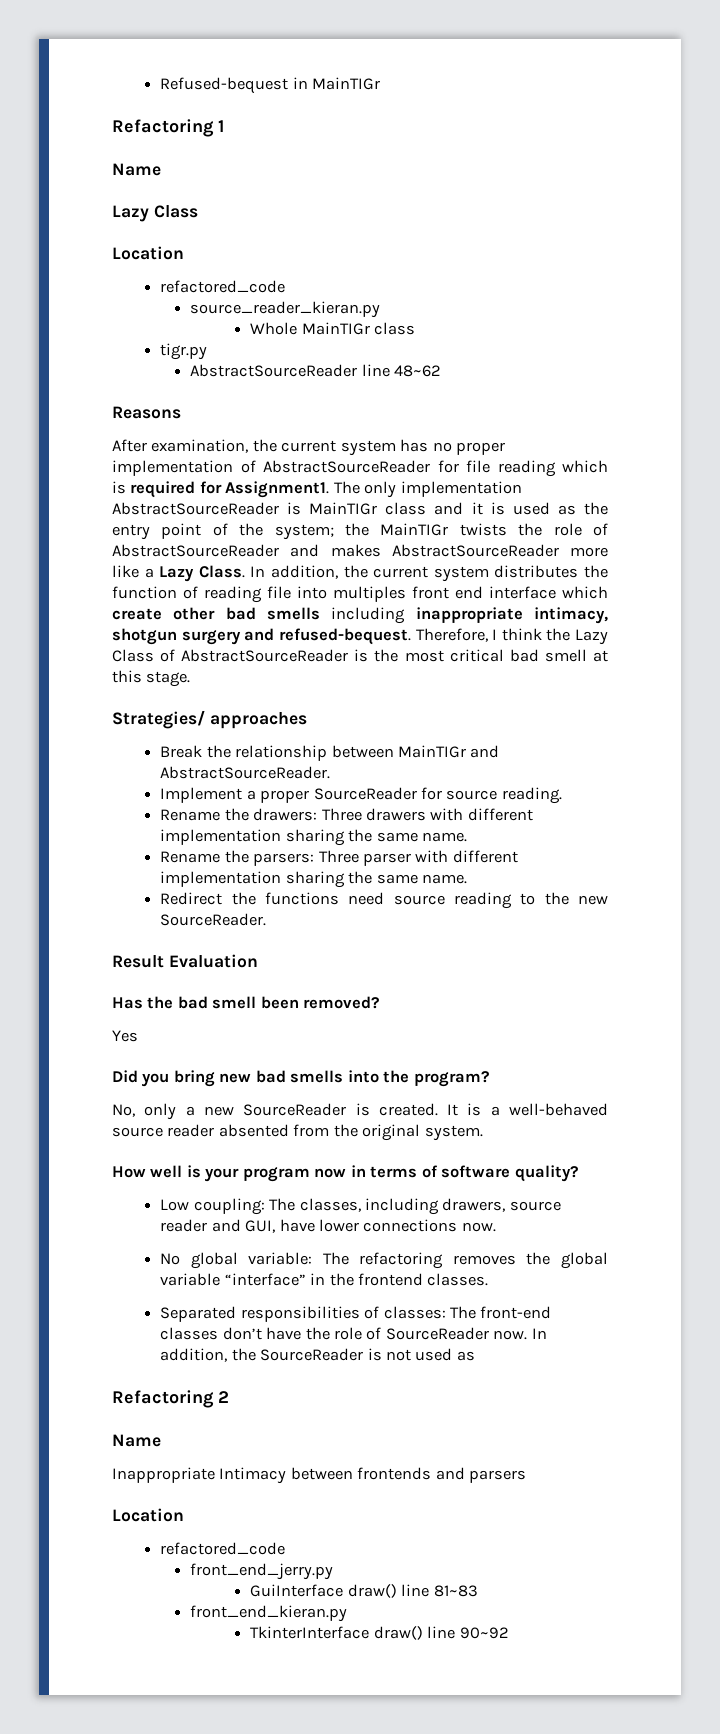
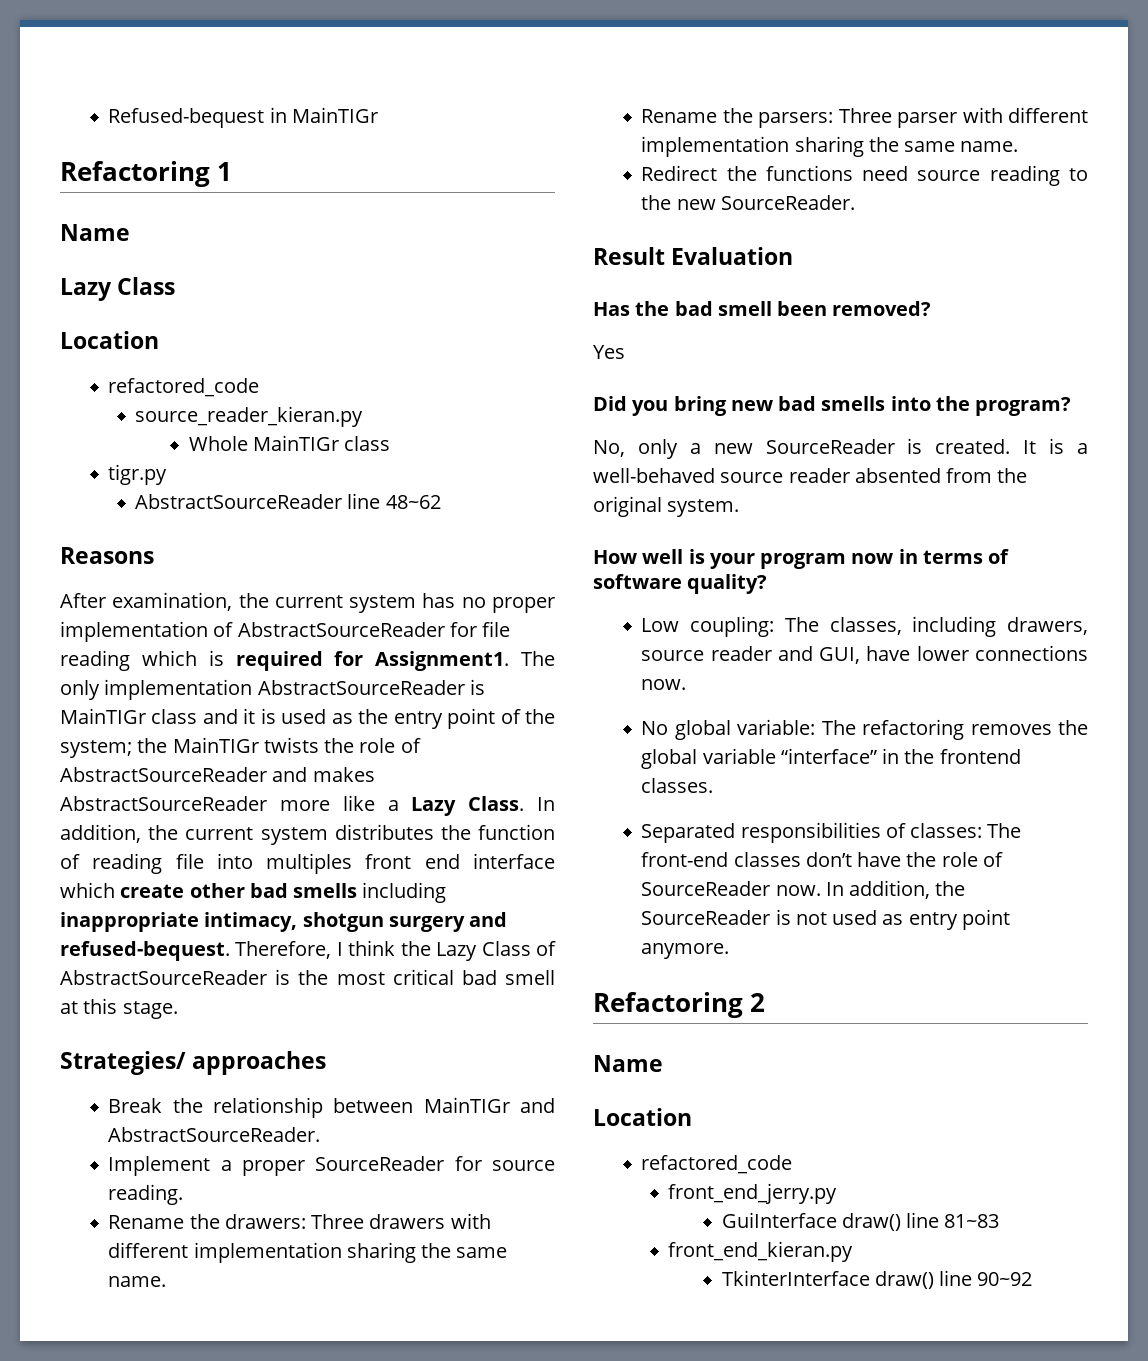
(475, 1356) none -> [908,909,1010,930] [641,943,730,959] entry point anymore.
[112,1467,527,1484] // Inappropriate Intimacy between frontends and parsers -> (663, 1063) none

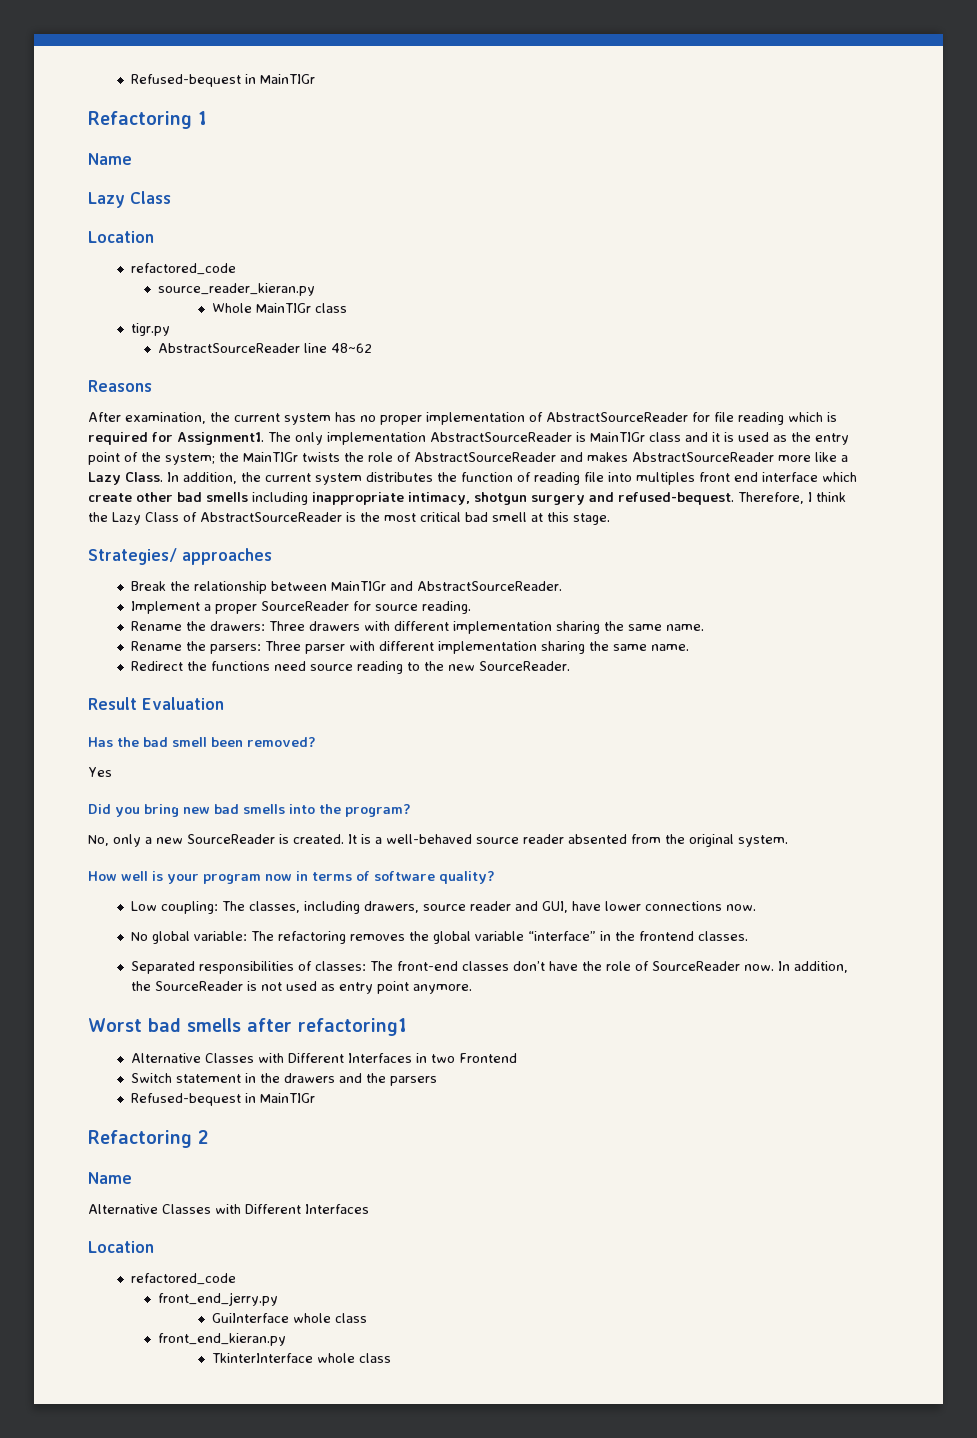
[593,992,766,1018] [593,1055,663,1072] Refactoring 2 // Name -> [88,1018,407,1036] [130,1053,517,1063] [130,1073,437,1086] [130,1093,315,1106] [88,1130,208,1148] [88,1172,132,1184] [88,1204,369,1214] Worst bad smells after refactoring1 // Alternative Classes with Different Interfaces in two Frontend // Switch statement in the drawers and the parsers // Refused-bequest in MainTIGr // Refactoring 2 // Name // Alternative Classes with Different Interfaces
[841,1212,1000,1231] draw() line 81~83 -> [292,1313,367,1323] whole class
[874,1270,1033,1289] draw() line 90~92 -> [316,1353,391,1363] whole class

